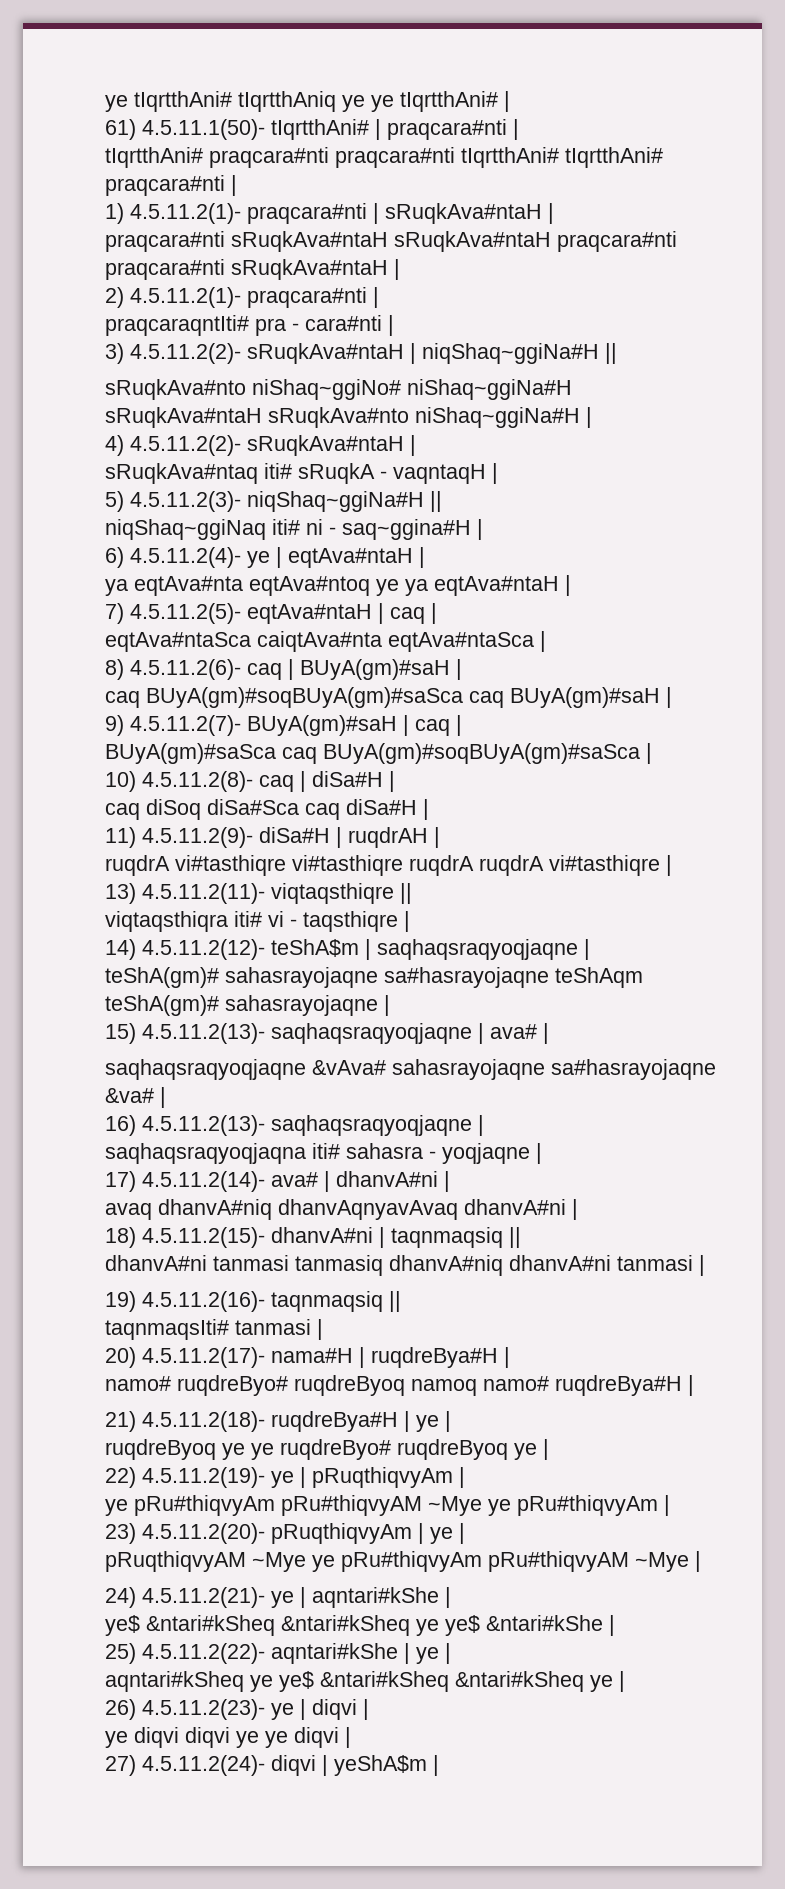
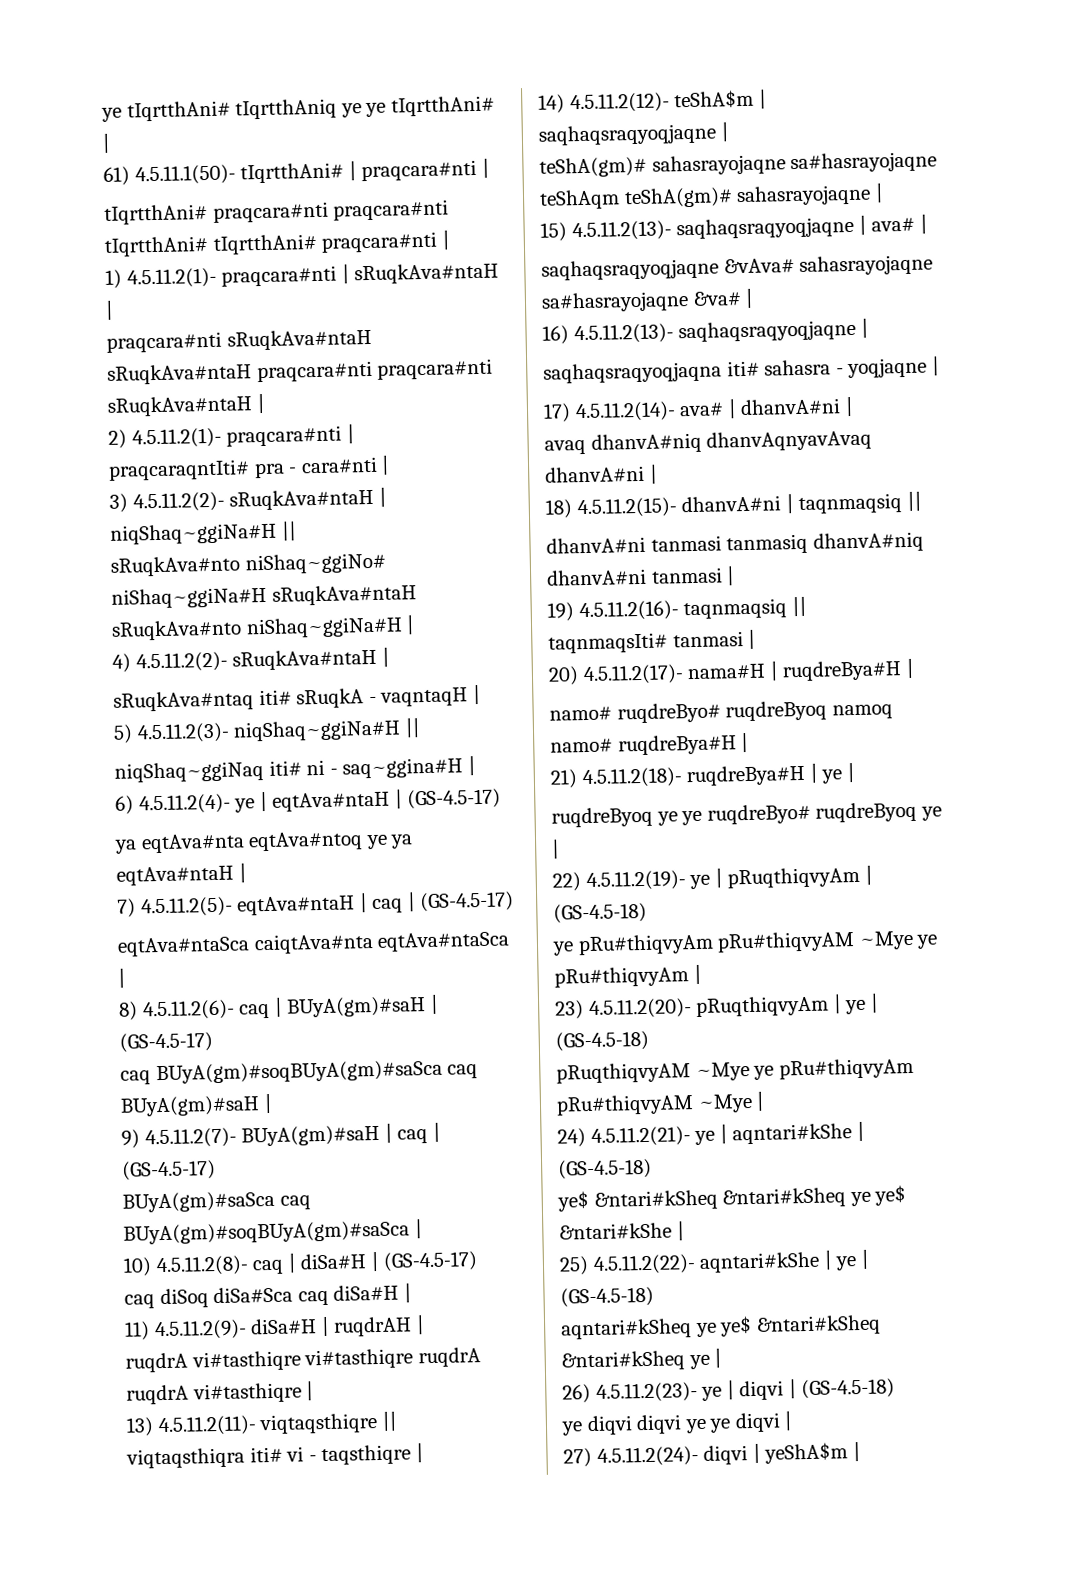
(425, 557) none -> [407,788,502,810] (GS-4.5-17)
(437, 613) none -> [419,891,515,913] (GS-4.5-17)
(462, 669) none -> [119,1032,213,1053] (GS-4.5-17)
(462, 725) none -> [121,1160,216,1181] (GS-4.5-17)
(395, 781) none -> [383,1251,479,1272] (GS-4.5-17)
(465, 1477) none -> [553,902,647,924] (GS-4.5-18)
(465, 1533) none -> [555,1030,649,1052] (GS-4.5-18)
(451, 1597) none -> [558,1158,652,1180] (GS-4.5-18)
(451, 1653) none -> [560,1286,654,1308] (GS-4.5-18)
(369, 1709) none -> [801,1378,896,1400] (GS-4.5-18)

